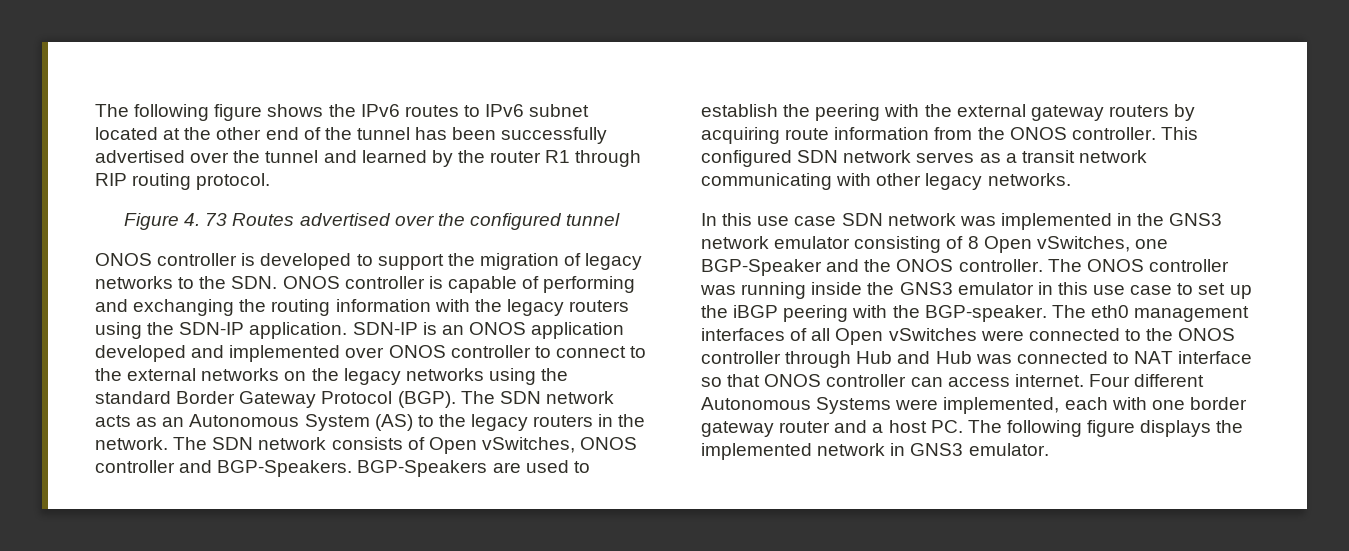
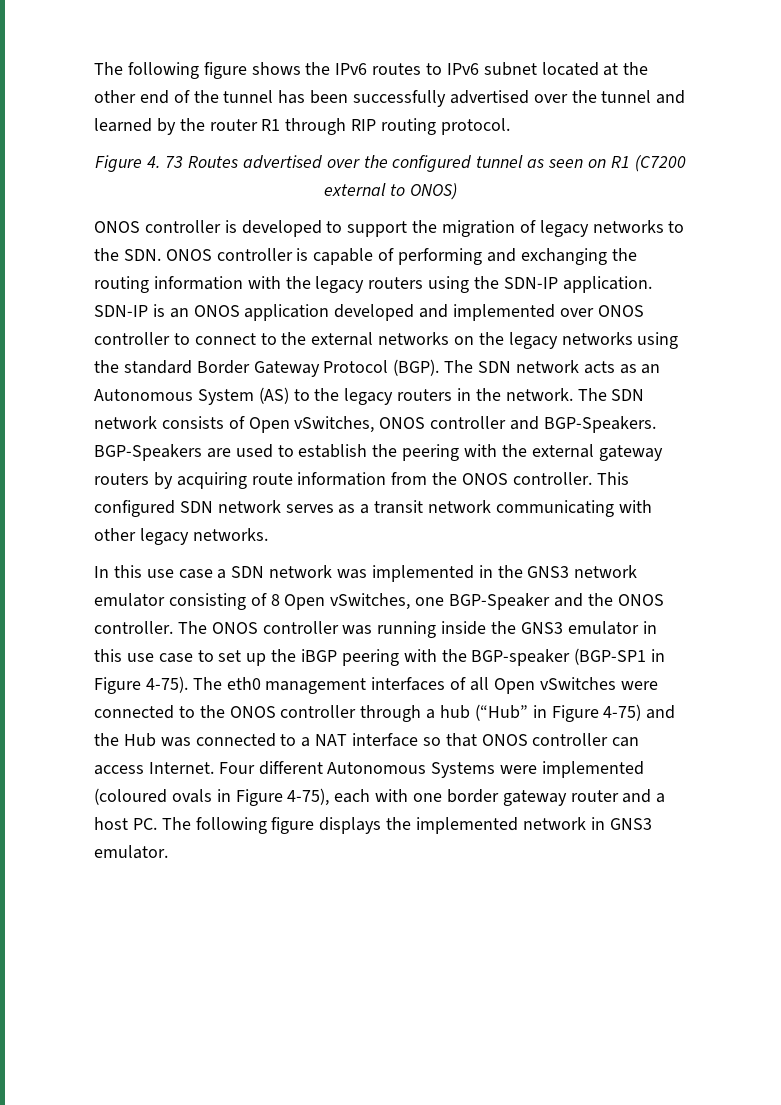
(621, 219) none -> [527,155,686,172] [324,183,457,200] as seen on R1 (C7200 external to ONOS)
(837, 221) none -> [217,569,227,579] a
[924,305,1047,322] BGP-speaker. -> [471,648,666,666] [94,676,188,694] BGP-speaker (BGP-SP1 in Figure 4-75).
[856,351,931,364] Hub and -> [426,704,676,722] [94,733,119,746] a hub (“Hub” in Figure 4-75) and the
(1129, 358) none -> [301,737,311,747] a
[1014,374,1084,387] internet. -> [148,762,214,774] Internet.
[943,397,1060,414] implemented, -> [542,761,645,778] [94,788,330,806] implemented (coloured ovals in Figure 4-75),

